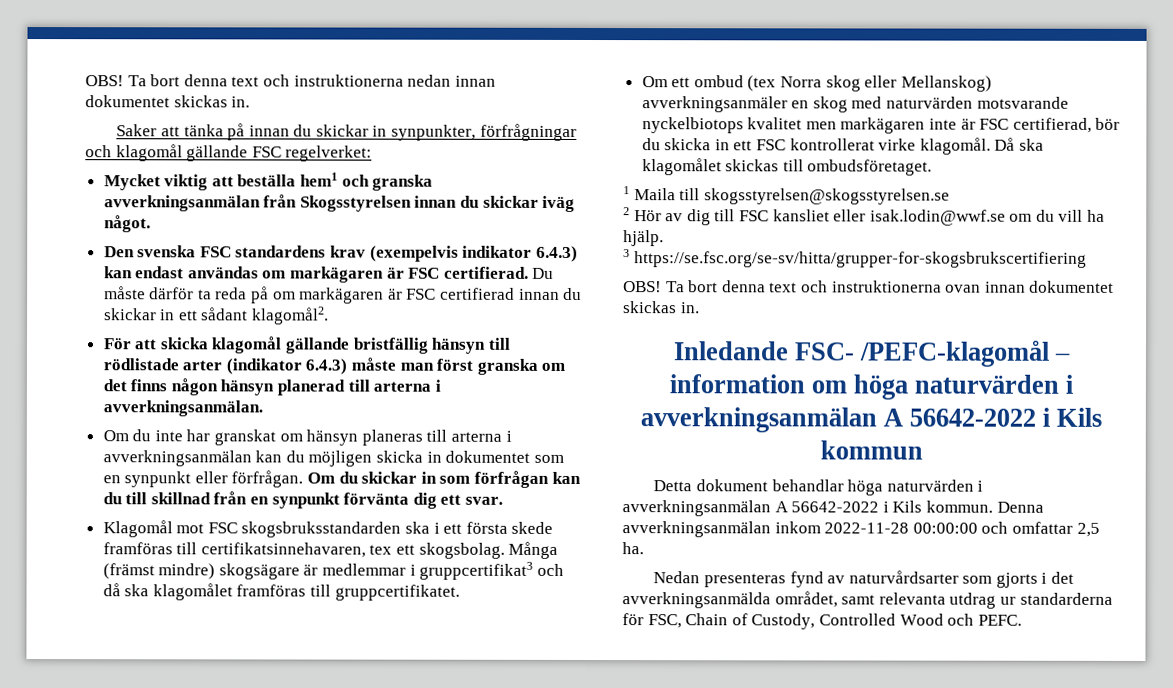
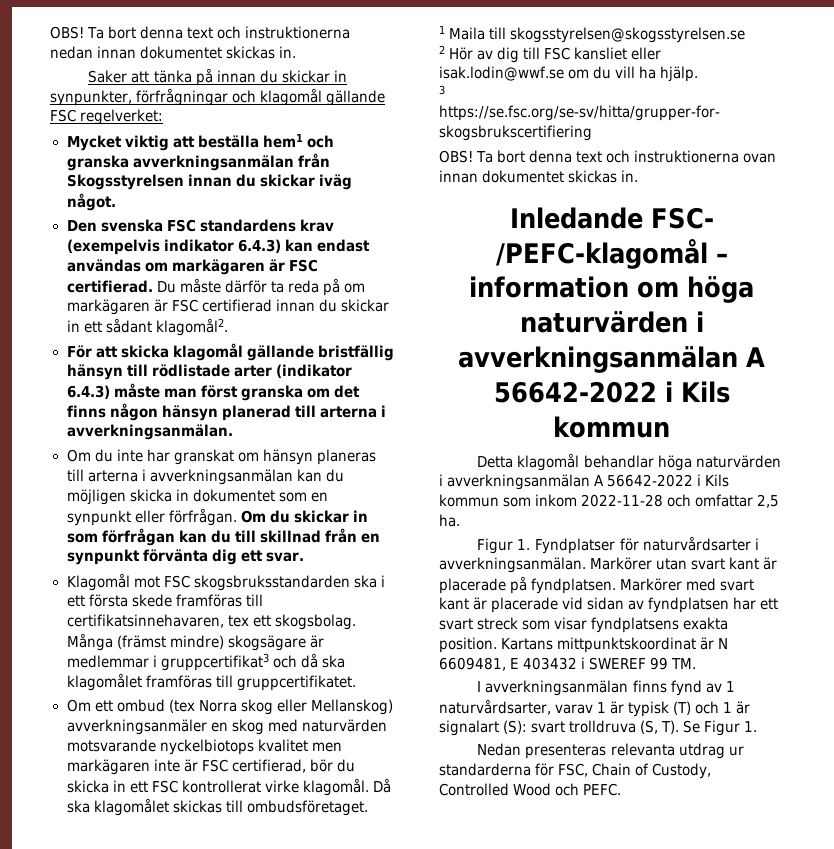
[695,479,768,492] dokument -> [517,453,580,471] klagomål
[925,500,1044,513] [622,521,771,538] kommun. Denna avverkningsanmälan -> [439,494,532,507] kommun som
[912,522,978,534] 00:00:00 -> (664, 500) none
[653,570,1075,588] [622,591,876,609] Nedan presenteras fynd av naturvårdsarter som gjorts i det avverkningsanmälda området, samt -> [477,536,759,554] [439,557,778,573] [439,576,755,594] [439,597,779,613] [439,617,729,633] [439,637,729,653] [439,657,697,671] [477,680,735,696] [439,699,751,717] [439,720,758,736] [477,743,607,759] Figur 1. Fyndplatser för naturvårdsarter i avverkningsanmälan. Markörer utan svart kant är placerade på fyndplatsen. Markörer med svart kant är placerade vid sidan av fyndplatsen har ett svart streck som visar fyndplatsens exakta position. Kartans mittpunktskoordinat är N 6609481, E 403432 i SWEREF 99 TM. // I avverkningsanmälan finns fynd av 1 naturvårdsarter, varav 1 är typisk (T) och 1 är signalart (S): svart trolldruva (S, T). Se Figur 1. // Nedan presenteras

